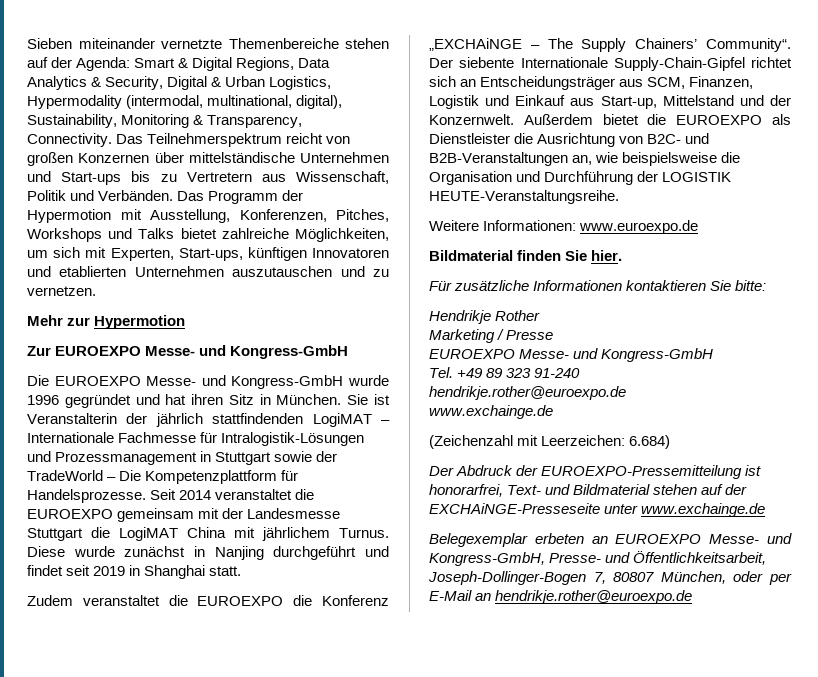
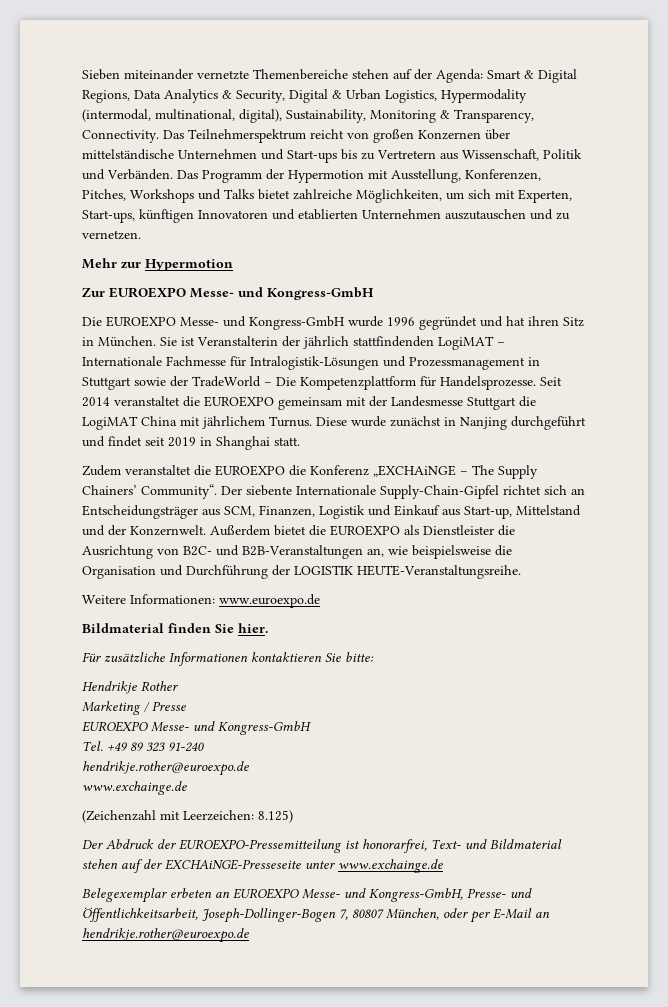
[629,435,671,449] 6.684) -> [258,810,293,823] 8.125)

